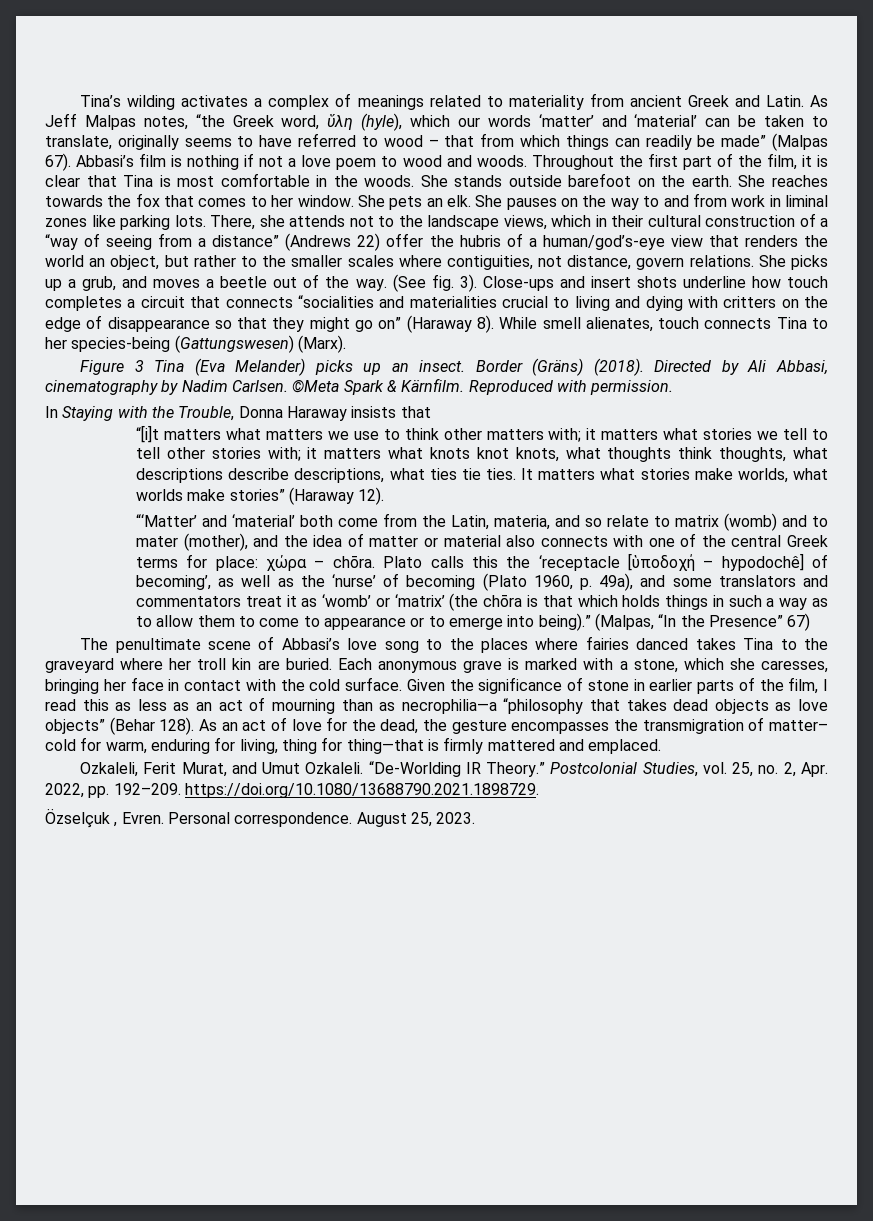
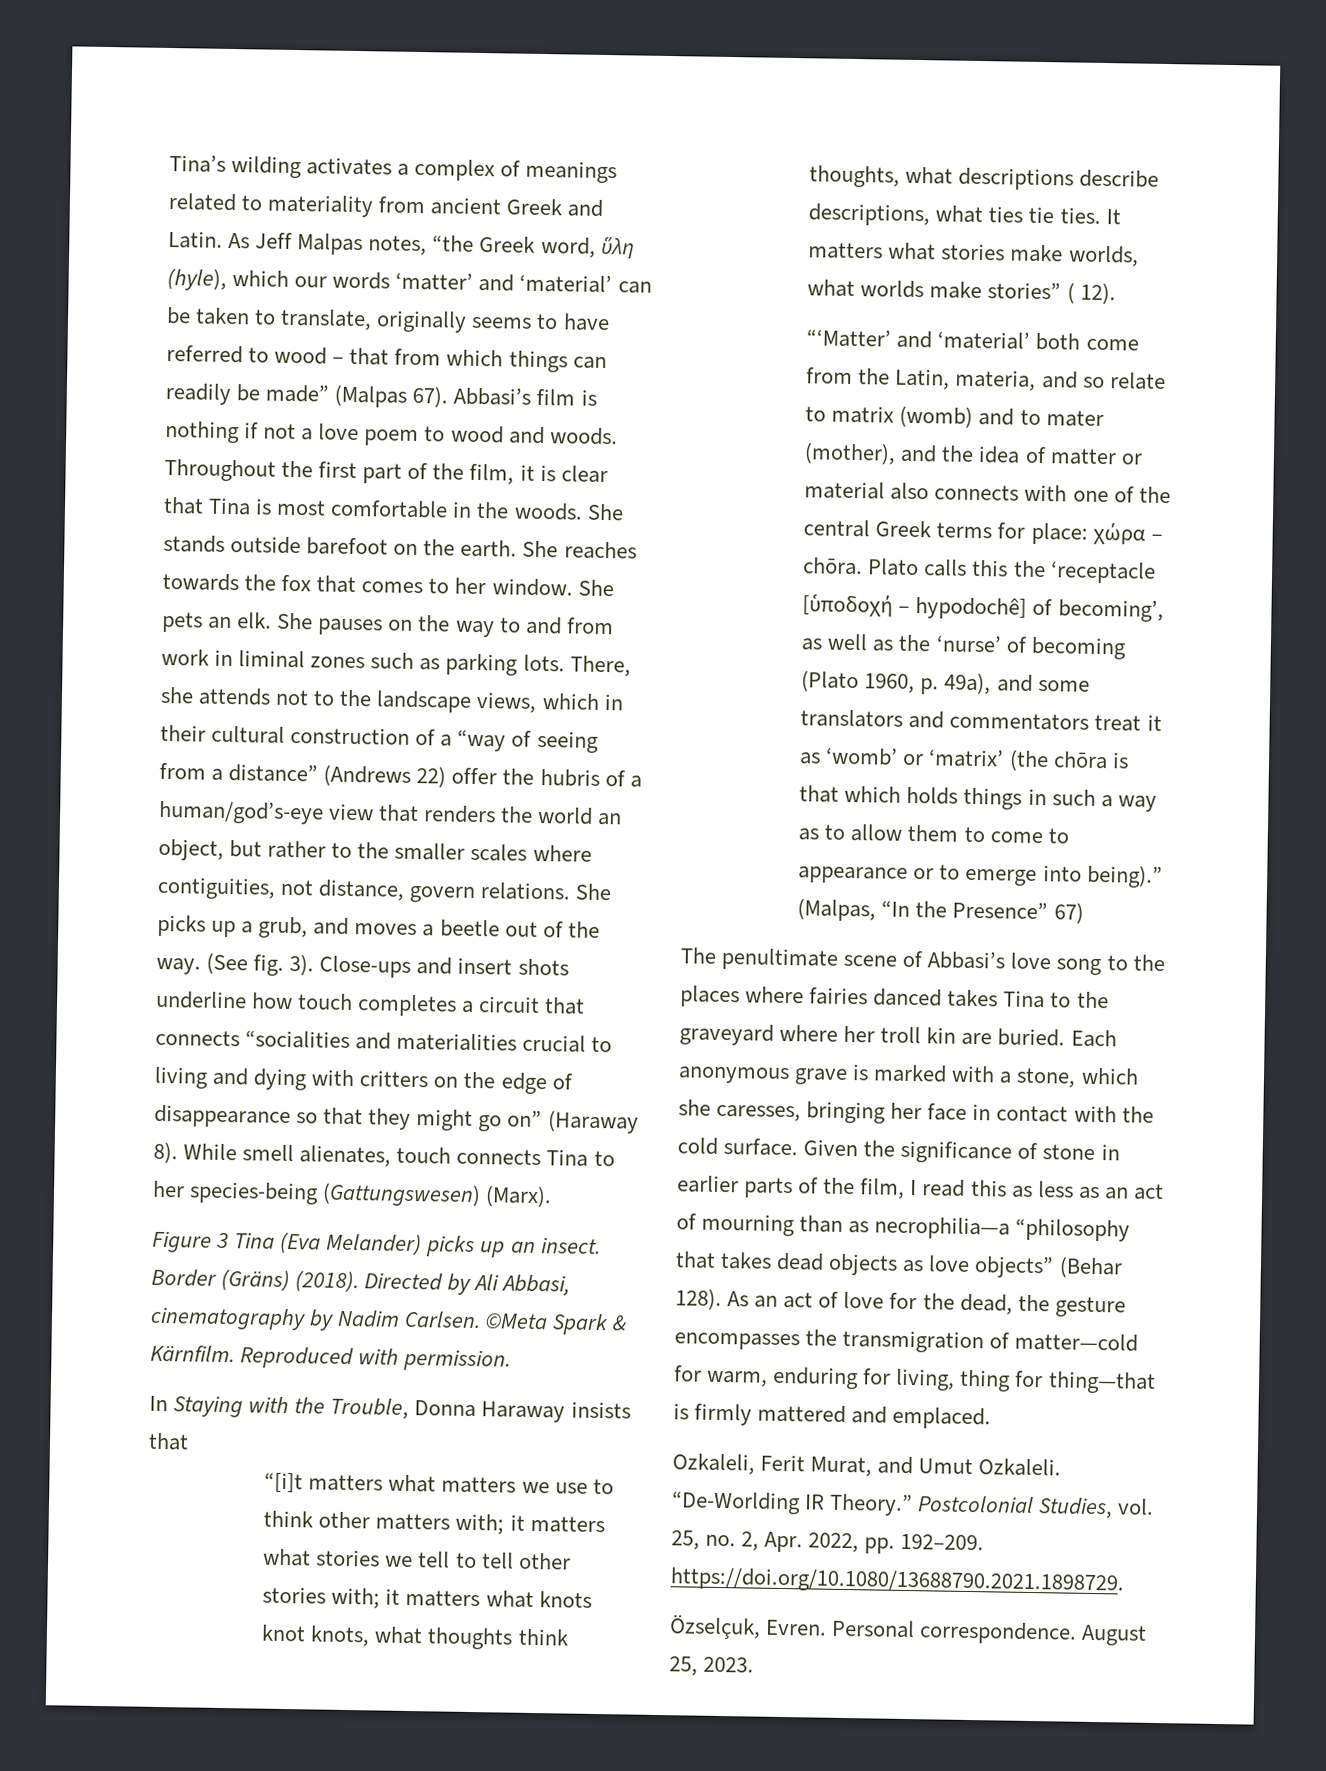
[91,215,116,227] like -> [370,652,441,671] such as
[289,487,355,505] (Haraway -> [1066,282,1075,304] (
[768,720,828,731] [45,739,76,751] matter– cold -> [1014,1332,1139,1352] matter—cold
[45,808,118,828] Özselçuk , -> [669,1614,761,1640] Özselçuk,

